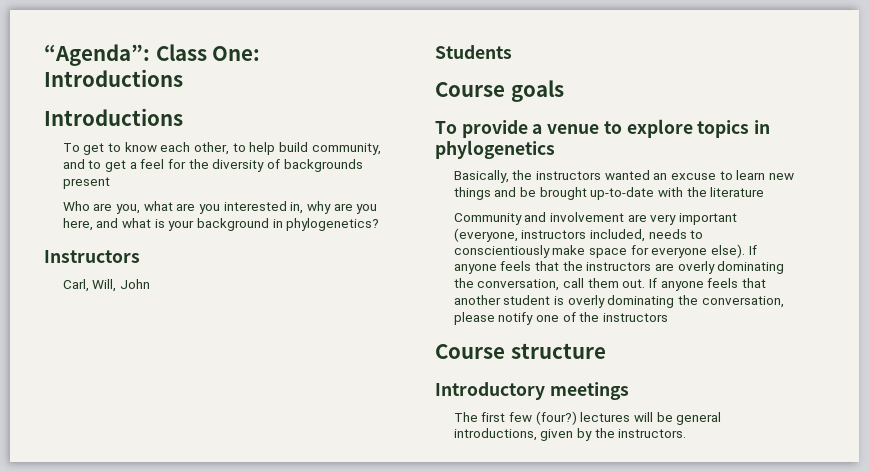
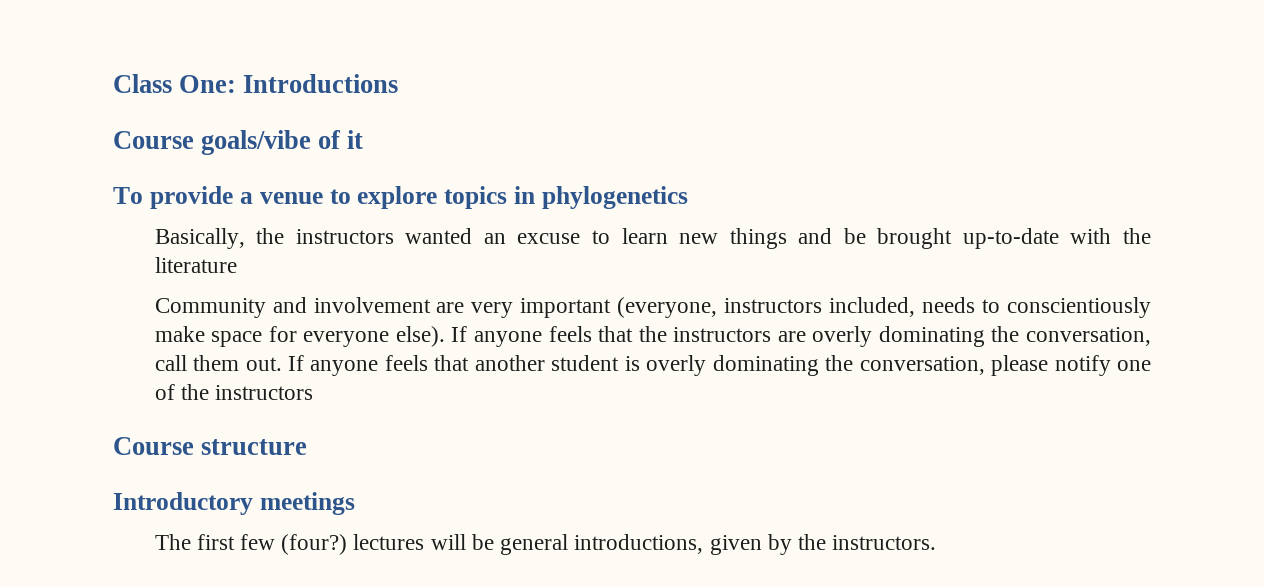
[44,44,150,66] “Agenda”: -> (113, 83) none
[44,108,183,126] [62,142,381,155] [62,159,363,172] [62,177,110,189] [62,201,378,214] [62,218,380,231] [44,250,140,263] [62,279,151,292] [435,45,512,59] [435,80,564,102] Introductions // To get to know each other, to help build community, and to get a feel for the diversity of backgrounds present // Who are you, what are you interested in, why are you here, and what is your background in phylogenetics? // Instructors // Carl, Will, John // Students // Course goals -> [113,130,364,155] Course goals/vibe of it

